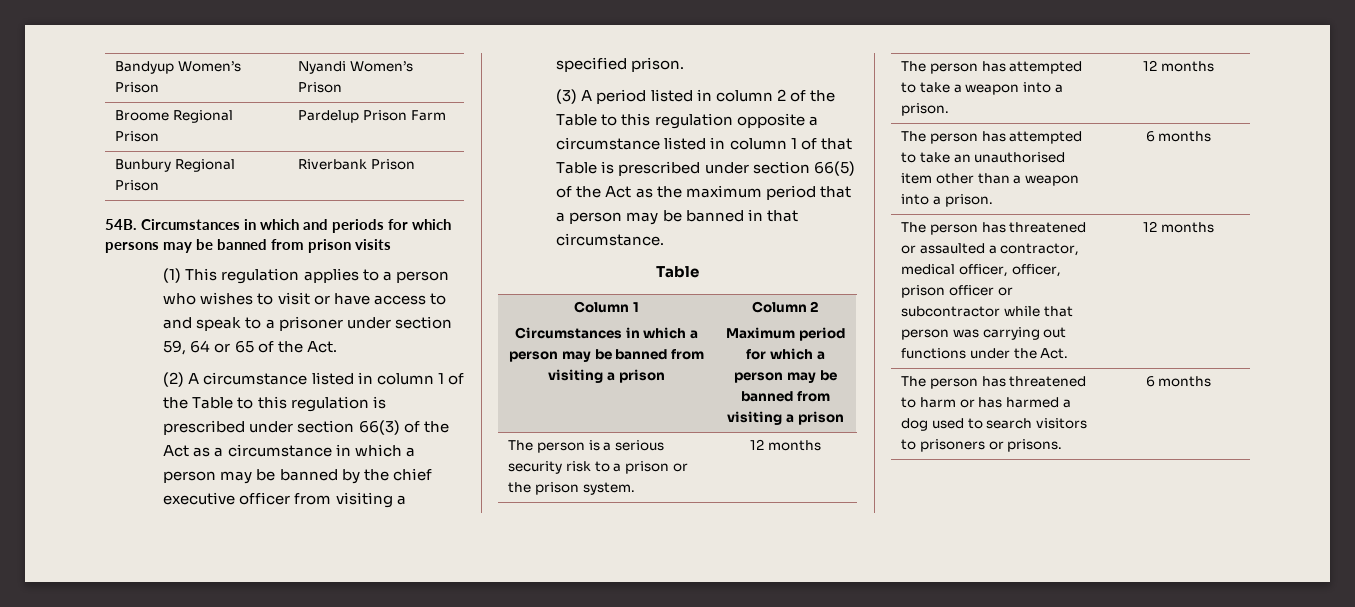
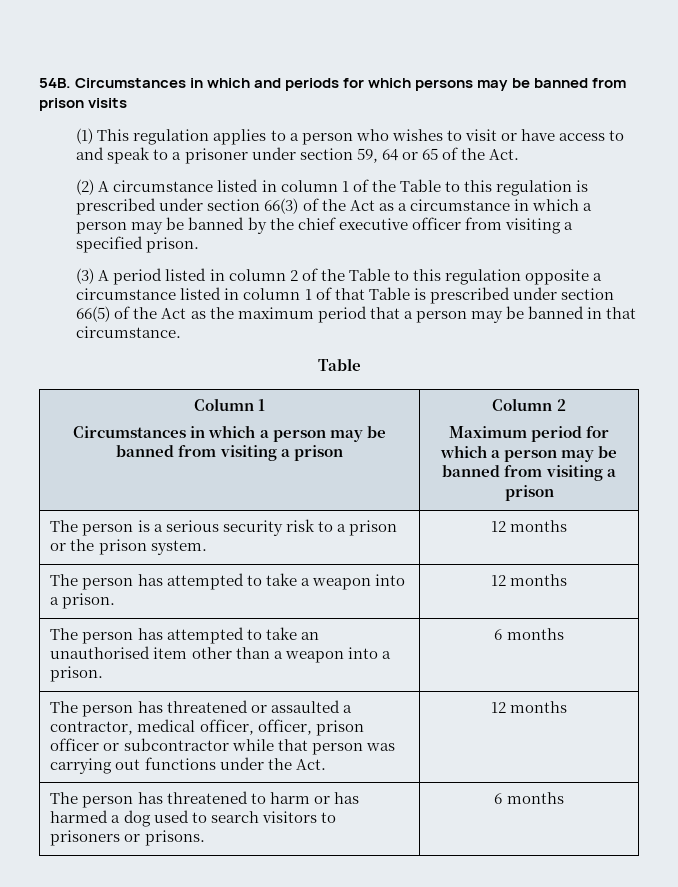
[115,61,241,74] [115,82,160,93] [298,61,413,74] [298,82,343,93] [115,110,233,123] [115,131,160,142] [298,110,446,123] [115,159,235,172] [115,180,160,191] [298,159,415,170] Bandyup Women’s Prison | Nyandi Women’s Prison // Broome Regional Prison | Pardelup Prison Farm // Bunbury Regional Prison | Riverbank Prison // -> (39, 83) none

